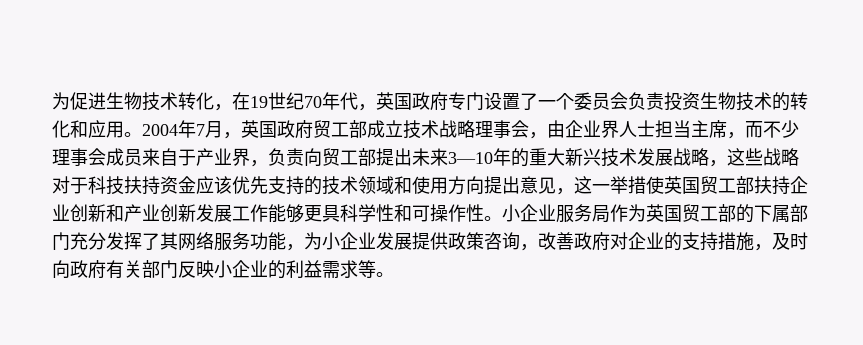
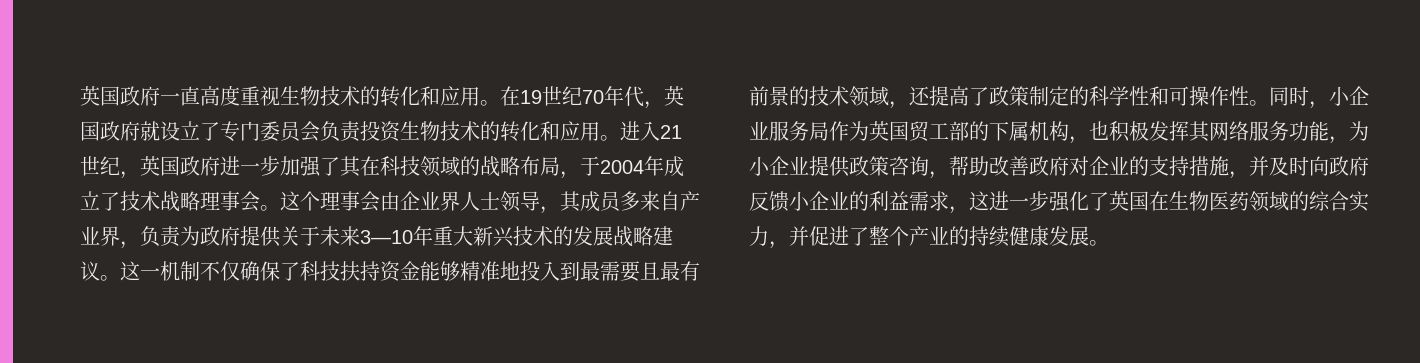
[52,92,232,111] 为促进生物技术转化， -> [80,85,500,107] 英国政府一直高度重视生物技术的转化和应用。
[448,92,574,110] 专门设置了一个 -> [140,121,260,142] 就设立了专门
[142,120,799,139] [52,148,412,167] 2004年7月，英国政府贸工部成立技术战略理事会，由企业界人士担当主席，而不少理事会成员来自于产业界，负责向贸工部提出 -> [620,121,682,141] [80,156,684,179] [80,191,700,214] [80,226,320,249] 进入21世纪，英国政府进一步加强了其在科技领域的战略布局，于2004年成立了技术战略理事会。这个理事会由企业界人士领导，其成员多来自产业界，负责为政府提供关于
[511,148,529,167] 的 -> (433, 236) none
(637, 157) none -> [553,226,573,246] 的
[709,148,799,167] [52,176,808,195] [52,204,340,223] ，这些战略对于科技扶持资金应该优先支持的技术领域和使用方向提出意见，这一举措使英国贸工部扶持企业创新和产业创新发展工作能够更具 -> [653,226,673,246] [80,261,700,282] [749,86,1089,109] 建议。这一机制不仅确保了科技扶持资金能够精准地投入到最需要且最有前景的技术领域，还提高了政策制定的
(502, 218) none -> [1269,86,1329,109] 同时，
[790,204,808,222] [52,232,160,250] 部门充分发挥了 -> [1029,121,1189,144] 机构，也积极发挥
[376,232,412,250] 发展 -> (809, 165) none
(538, 247) none -> [949,156,989,176] 帮助
(772, 247) none -> [1249,156,1269,176] 并
[106,260,214,279] 有关部门反映 -> [749,191,789,212] 反馈
[358,260,376,278] 等 -> [949,191,1369,214] [749,226,1089,249] ，这进一步强化了英国在生物医药领域的综合实力，并促进了整个产业的持续健康发展

